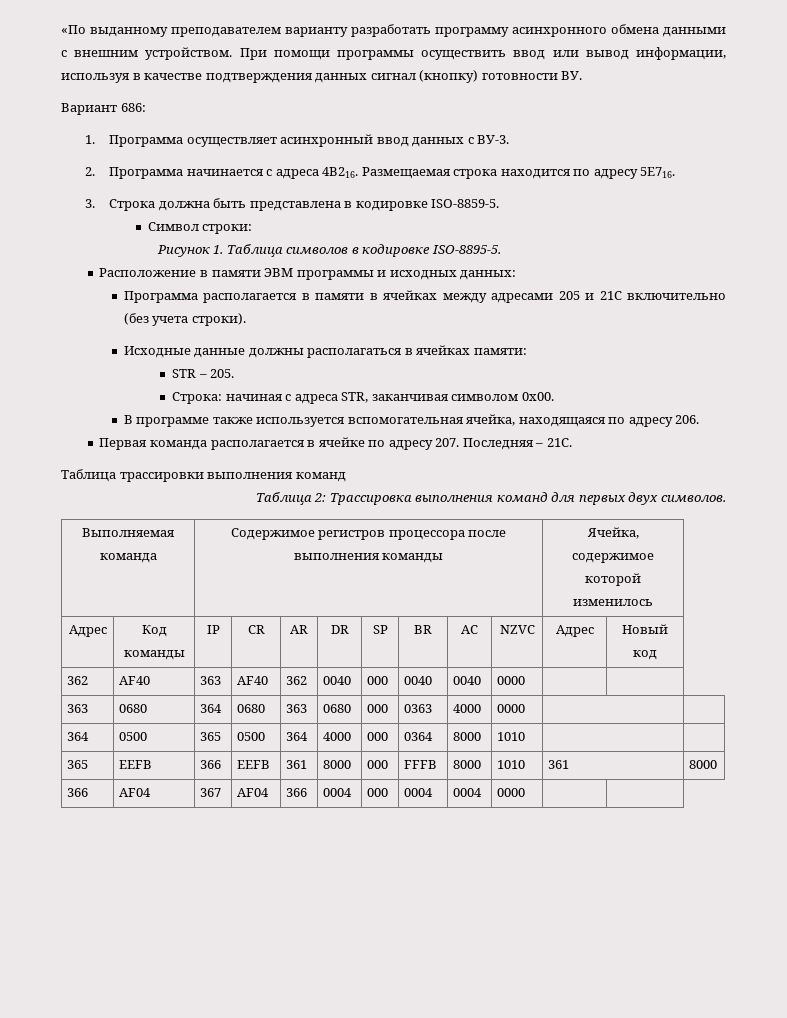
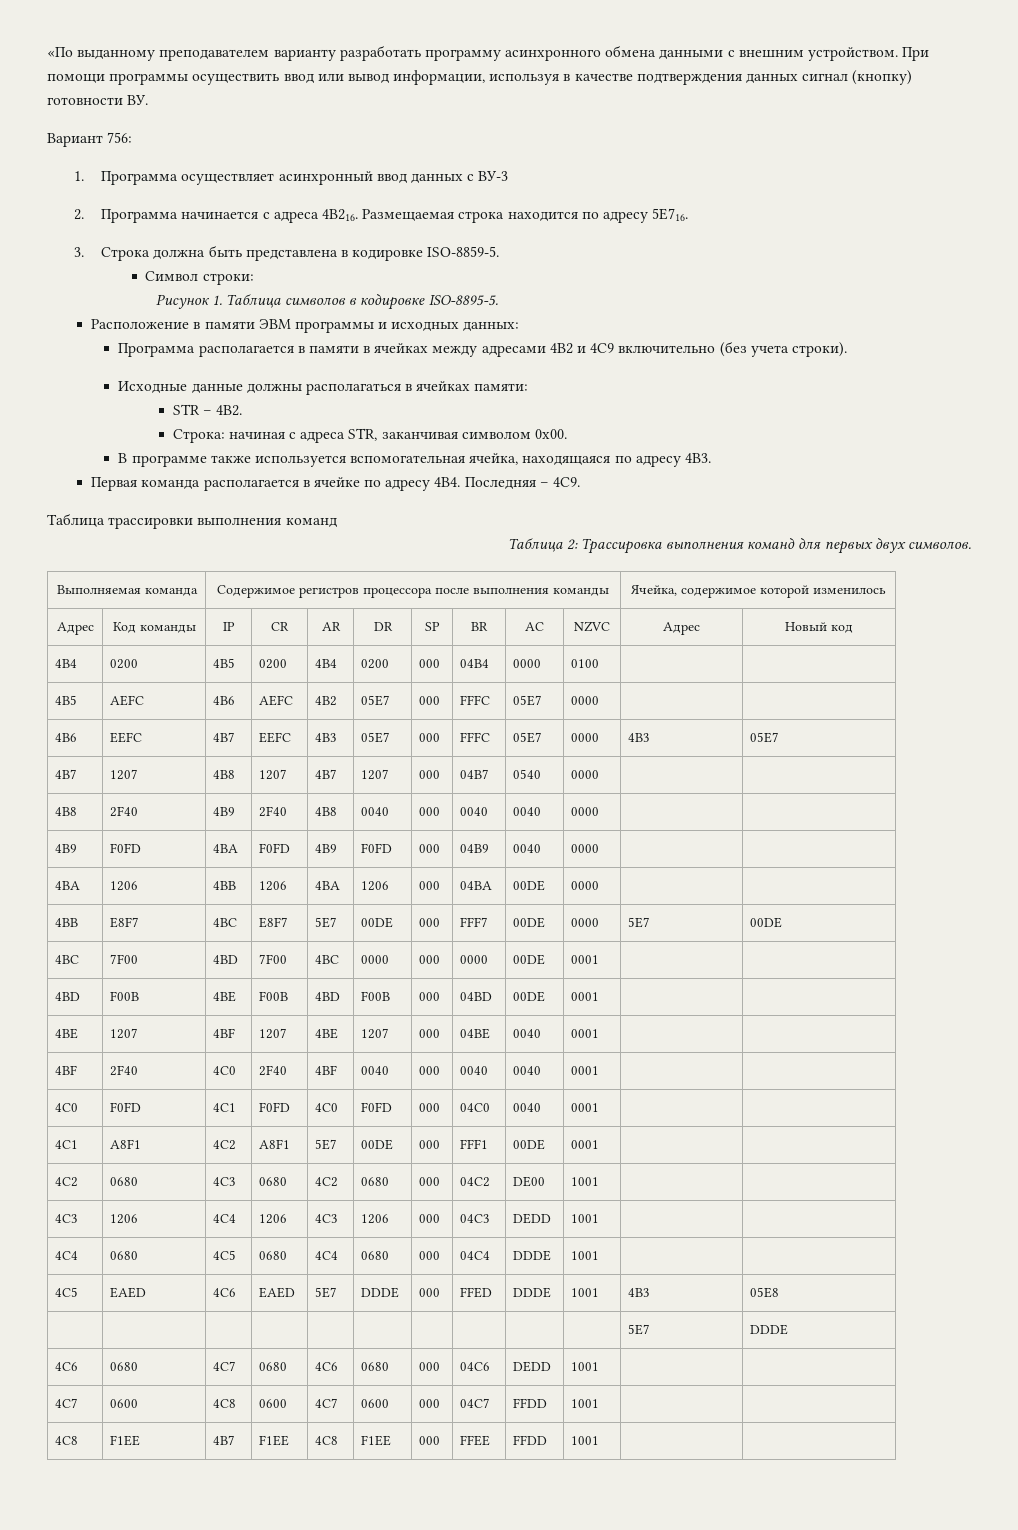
[120,103,146,112] 686: -> [107,132,133,143] 756:
[477,135,510,144] ВУ-3. -> [478,171,509,181] ВУ-3
[558,291,622,300] 205 и 21C -> [549,343,615,354] 4B2 и 4C9
[210,369,235,378] 205. -> [215,405,242,416] 4B2.
[675,415,700,424] 206. -> [684,453,711,463] 4B3.
[435,438,460,447] 207. -> [434,477,461,487] 4B4.
[546,438,572,447] 21C. -> [553,477,581,487] 4C9.
[67,676,89,685] [119,676,151,685] [200,676,222,685] [237,676,269,685] [286,676,308,685] 362 | AF40 | 363 | AF40 | 362 -> [55,659,78,668] [110,659,139,669] [213,658,236,668] [259,659,288,669] [315,659,338,668] [361,659,390,669] [419,659,441,668] [460,659,490,668] [513,659,542,668] [571,659,600,668] [55,695,78,705] [110,695,145,706] [213,696,236,705] [259,695,294,706] [315,696,338,706] [361,695,391,706] [419,696,441,705] [460,695,491,705] [513,695,543,706] [571,696,600,705] [55,733,78,742] [110,732,143,743] [213,732,236,742] [259,732,292,743] [315,733,338,742] [361,732,391,743] [419,733,441,742] [460,732,491,742] [513,732,543,743] [571,733,600,742] [628,733,651,742] [750,732,780,743] [55,769,78,779] [110,769,139,780] [213,770,236,779] [259,769,288,780] [315,769,338,779] [361,769,390,780] [419,770,441,779] [460,769,490,779] [513,769,542,779] [571,770,600,779] [55,807,78,816] [110,806,139,817] [213,807,236,816] [259,806,288,817] [315,807,338,816] 4B4 | 0200 | 4B5 | 0200 | 4B4 | 0200 | 000 | 04B4 | 0000 | 0100 | | // 4B5 | AEFC | 4B6 | AEFC | 4B2 | 05E7 | 000 | FFFC | 05E7 | 0000 | | // 4B6 | EEFC | 4B7 | EEFC | 4B3 | 05E7 | 000 | FFFC | 05E7 | 0000 | 4B3 | 05E7 // 4B7 | 1207 | 4B8 | 1207 | 4B7 | 1207 | 000 | 04B7 | 0540 | 0000 | | // 4B8 | 2F40 | 4B9 | 2F40 | 4B8
[67,704,89,713] [119,704,148,713] [200,704,223,713] [237,704,266,713] [286,704,308,713] [323,704,352,713] [367,704,389,713] [404,704,433,713] [453,704,482,713] [497,704,526,713] [67,732,90,741] [119,732,148,741] [200,732,222,741] [237,732,266,741] [286,732,309,741] [323,732,352,741] [367,732,389,741] [404,732,434,741] [453,732,482,741] [497,732,526,741] [67,760,89,769] [119,760,153,769] [200,760,222,769] [237,760,271,769] [286,760,308,769] [323,760,352,769] [367,760,389,769] [404,760,438,769] [453,760,482,769] [497,760,526,769] [548,760,570,769] [689,760,718,769] [67,788,89,797] [119,788,152,797] [200,788,222,797] [237,788,270,797] [286,788,308,797] [323,788,353,797] [367,788,389,797] [404,788,434,797] [453,788,483,797] [497,788,526,797] 363 | 0680 | 364 | 0680 | 363 | 0680 | 000 | 0363 | 4000 | 0000 | | // 364 | 0500 | 365 | 0500 | 364 | 4000 | 000 | 0364 | 8000 | 1010 | | // 365 | EEFB | 366 | EEFB | 361 | 8000 | 000 | FFFB | 8000 | 1010 | 361 | 8000 // 366 | AF04 | 367 | AF04 | 366 | 0004 | 000 | 0004 | 0004 | 0000 -> [55,844,78,853] [110,843,142,853] [213,844,239,853] [259,843,291,853] [315,844,338,853] [361,843,393,853] [419,844,441,853] [460,844,490,853] [513,844,542,853] [571,844,600,853] [55,881,81,890] [110,881,139,891] [213,881,237,890] [259,881,288,891] [315,881,341,890] [361,881,390,891] [419,881,441,890] [460,881,493,890] [513,880,546,891] [571,881,600,890] [55,918,79,927] [110,917,140,928] [213,918,238,927] [259,917,289,928] [315,917,338,928] [361,917,394,928] [419,918,441,927] [460,917,489,927] [513,917,546,928] [571,918,600,927] [628,917,651,928] [750,917,783,928] [55,955,80,964] [110,954,139,964] [213,955,239,964] [259,954,288,964] [315,955,340,964] [361,955,390,964] [419,955,441,964] [460,955,489,964] [513,954,546,965] [571,955,600,964] [55,992,81,1001] [110,991,140,1001] [213,991,237,1002] [259,991,289,1001] [315,992,341,1001] [361,991,391,1001] [419,992,441,1001] [460,992,493,1001] [513,991,546,1002] [571,992,600,1001] [55,1028,79,1039] [110,1028,139,1039] [213,1028,236,1038] [259,1028,288,1039] [315,1028,339,1039] [361,1028,390,1039] [419,1029,441,1038] [460,1028,491,1039] [513,1029,542,1038] [571,1029,600,1038] [55,1065,78,1075] [110,1065,139,1076] [213,1066,237,1075] [259,1065,288,1076] [315,1065,338,1075] [361,1066,390,1075] [419,1066,441,1075] [460,1066,489,1075] [513,1066,542,1075] [571,1066,600,1075] [55,1103,79,1112] [110,1102,142,1112] [213,1103,237,1112] [259,1102,291,1112] [315,1103,339,1112] [361,1102,393,1112] [419,1103,441,1112] [460,1103,491,1112] [513,1103,542,1112] [571,1103,600,1112] [55,1140,79,1149] [110,1139,142,1149] [213,1140,237,1150] [259,1139,291,1149] [315,1139,338,1150] [361,1139,394,1150] [419,1140,441,1149] [460,1139,489,1149] [513,1139,546,1150] [571,1140,600,1149] [55,1177,79,1187] [110,1177,139,1186] [213,1177,237,1186] [259,1177,288,1186] [315,1177,339,1187] [361,1177,390,1186] [419,1177,441,1186] [460,1177,491,1187] [513,1176,546,1187] [571,1177,600,1186] [55,1214,79,1223] [110,1214,139,1224] [213,1214,237,1223] [259,1214,288,1224] [315,1214,339,1223] [361,1214,390,1224] [419,1214,441,1223] [460,1214,491,1223] [513,1213,552,1224] [571,1214,600,1223] [55,1251,79,1260] [110,1251,139,1260] [213,1250,237,1260] [259,1251,288,1260] [315,1251,339,1260] [361,1251,390,1260] [419,1251,441,1260] [460,1251,491,1260] [513,1250,552,1261] [571,1251,600,1260] [55,1287,79,1297] [110,1287,147,1298] [213,1288,237,1297] [259,1287,296,1298] [315,1287,338,1298] [361,1287,400,1298] [419,1288,441,1297] [460,1287,493,1298] [513,1287,552,1298] [571,1288,600,1297] [628,1288,651,1297] [750,1287,780,1298] [628,1324,651,1335] [750,1324,789,1335] [55,1362,79,1371] [110,1362,139,1371] [213,1361,237,1371] [259,1362,288,1371] [315,1362,339,1371] [361,1362,390,1371] [419,1362,441,1371] [460,1362,491,1371] [513,1361,552,1372] [571,1362,600,1371] [55,1398,79,1408] [110,1399,139,1408] [213,1399,237,1408] [259,1399,288,1408] [315,1398,339,1408] [361,1399,390,1408] [419,1399,441,1408] [460,1398,491,1408] [513,1398,548,1408] [571,1399,600,1408] [55,1436,79,1445] [110,1435,141,1446] [213,1435,236,1445] [259,1435,290,1446] [315,1436,339,1445] [361,1435,392,1446] [419,1436,441,1445] [460,1435,491,1446] [513,1435,548,1445] [571,1436,600,1445] 4B9 | F0FD | 4BA | F0FD | 4B9 | F0FD | 000 | 04B9 | 0040 | 0000 | | // 4BA | 1206 | 4BB | 1206 | 4BA | 1206 | 000 | 04BA | 00DE | 0000 | | // 4BB | E8F7 | 4BC | E8F7 | 5E7 | 00DE | 000 | FFF7 | 00DE | 0000 | 5E7 | 00DE // 4BC | 7F00 | 4BD | 7F00 | 4BC | 0000 | 000 | 0000 | 00DE | 0001 | | // 4BD | F00B | 4BE | F00B | 4BD | F00B | 000 | 04BD | 00DE | 0001 | | // 4BE | 1207 | 4BF | 1207 | 4BE | 1207 | 000 | 04BE | 0040 | 0001 | | // 4BF | 2F40 | 4C0 | 2F40 | 4BF | 0040 | 000 | 0040 | 0040 | 0001 | | // 4C0 | F0FD | 4C1 | F0FD | 4C0 | F0FD | 000 | 04C0 | 0040 | 0001 | | // 4C1 | A8F1 | 4C2 | A8F1 | 5E7 | 00DE | 000 | FFF1 | 00DE | 0001 | | // 4C2 | 0680 | 4C3 | 0680 | 4C2 | 0680 | 000 | 04C2 | DE00 | 1001 | | // 4C3 | 1206 | 4C4 | 1206 | 4C3 | 1206 | 000 | 04C3 | DEDD | 1001 | | // 4C4 | 0680 | 4C5 | 0680 | 4C4 | 0680 | 000 | 04C4 | DDDE | 1001 | | // 4C5 | EAED | 4C6 | EAED | 5E7 | DDDE | 000 | FFED | DDDE | 1001 | 4B3 | 05E8 // | | | | | | | | | | 5E7 | DDDE // 4C6 | 0680 | 4C7 | 0680 | 4C6 | 0680 | 000 | 04C6 | DEDD | 1001 | | // 4C7 | 0600 | 4C8 | 0600 | 4C7 | 0600 | 000 | 04C7 | FFDD | 1001 | | // 4C8 | F1EE | 4B7 | F1EE | 4C8 | F1EE | 000 | FFEE | FFDD | 1001

